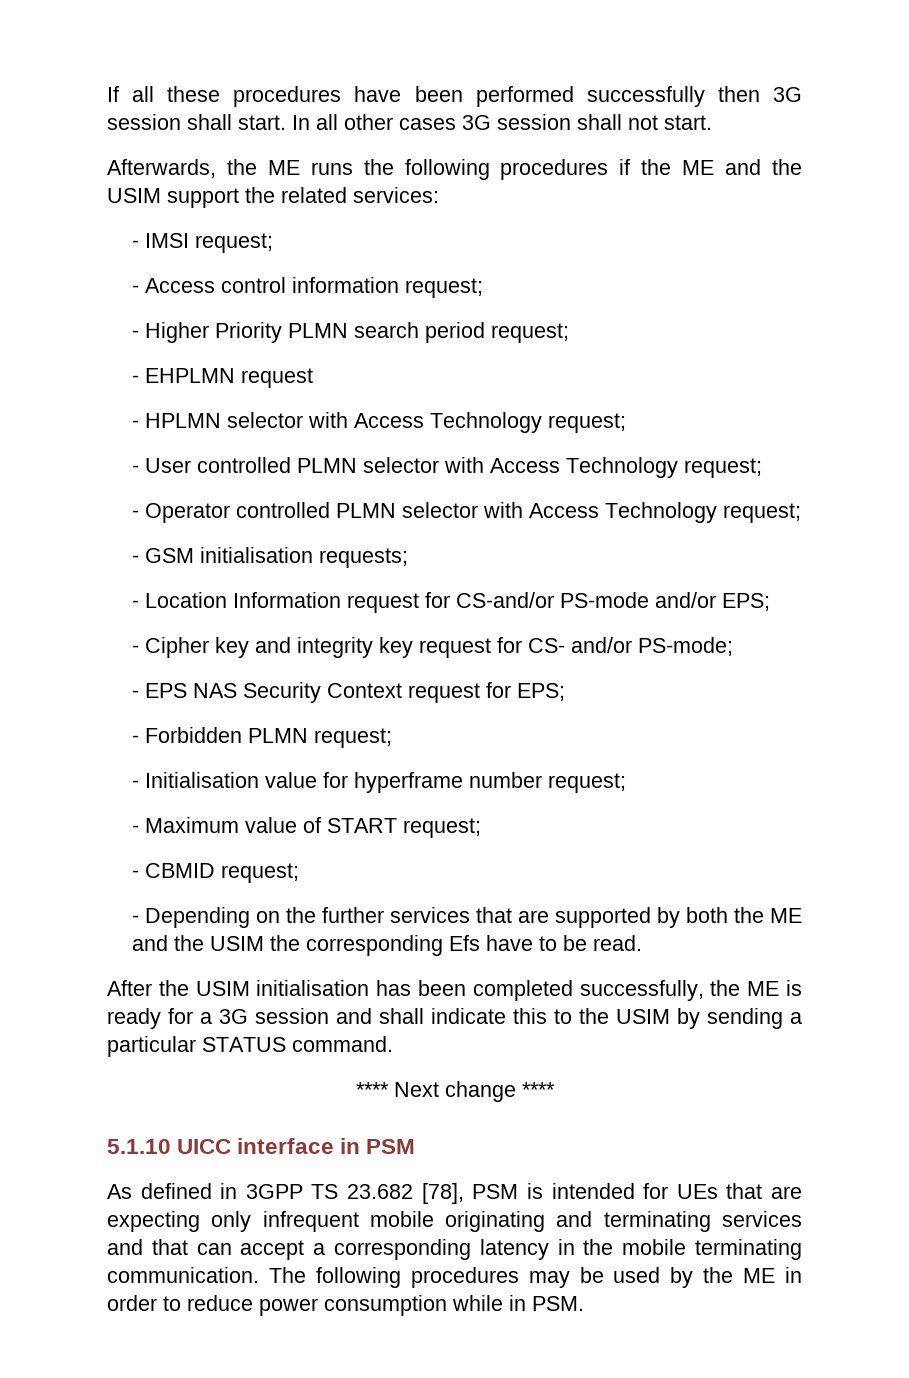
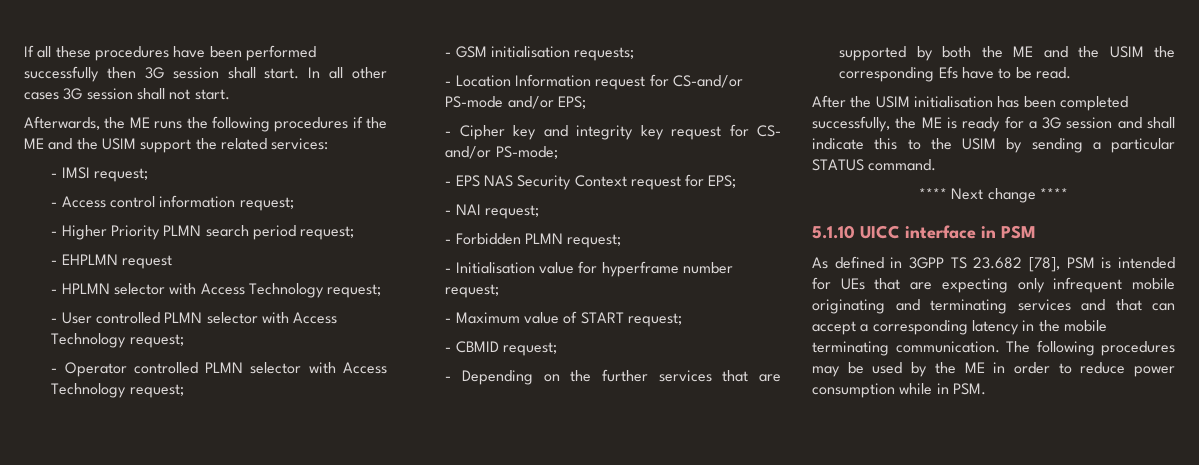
(565, 692) none -> [445,204,539,219] // - NAI request;

